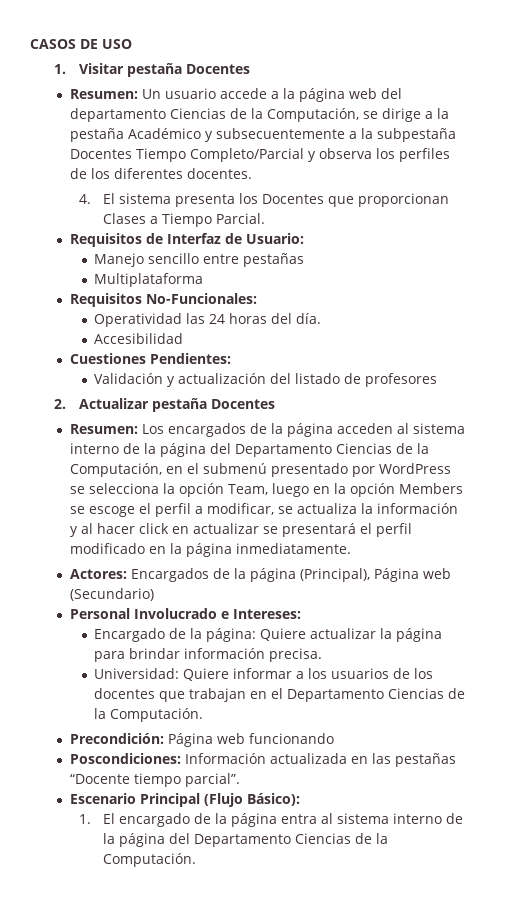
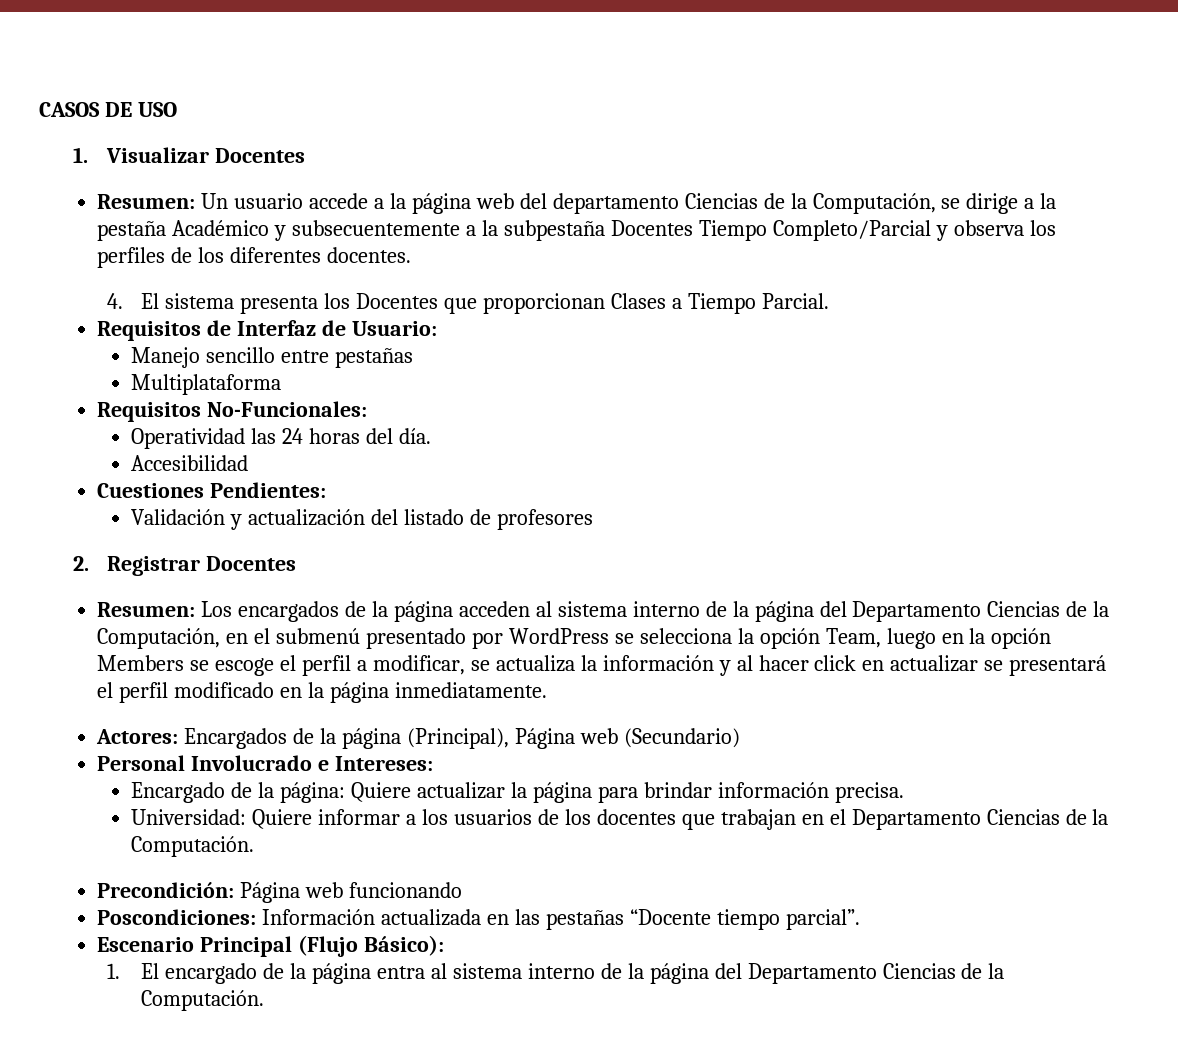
[78,63,182,77] Visitar pestaña -> [106,147,210,163] Visualizar
[78,398,207,412] Actualizar pestaña -> [107,556,201,576] Registrar

